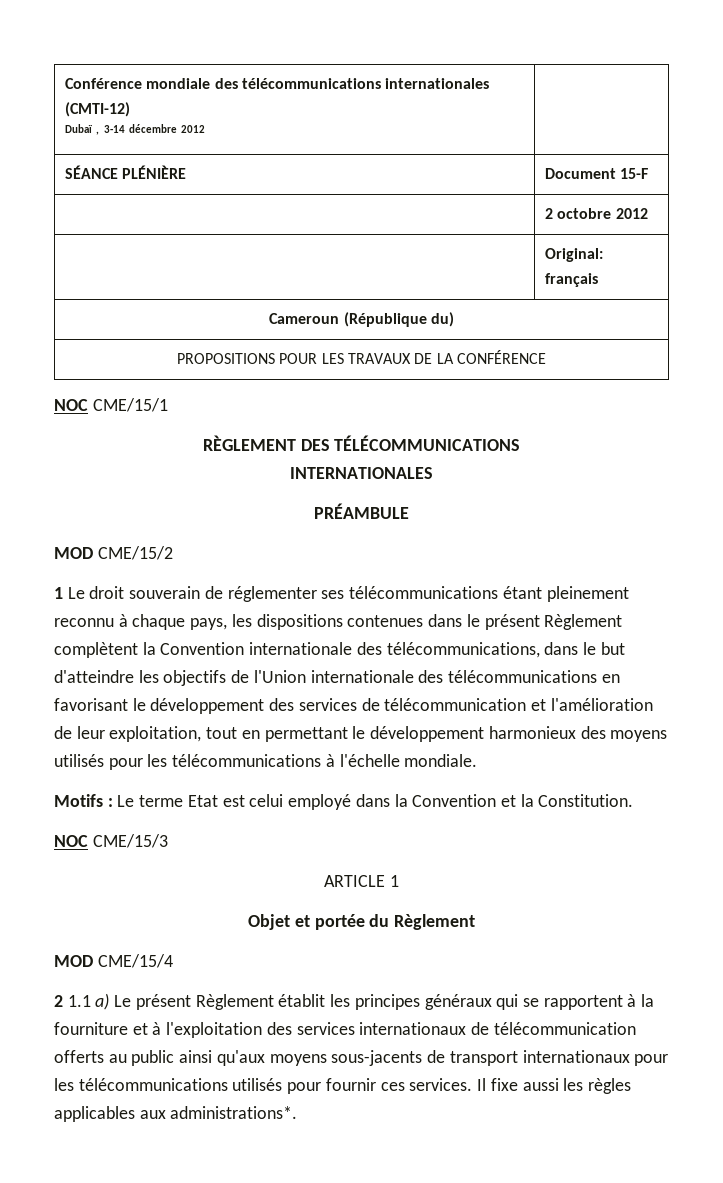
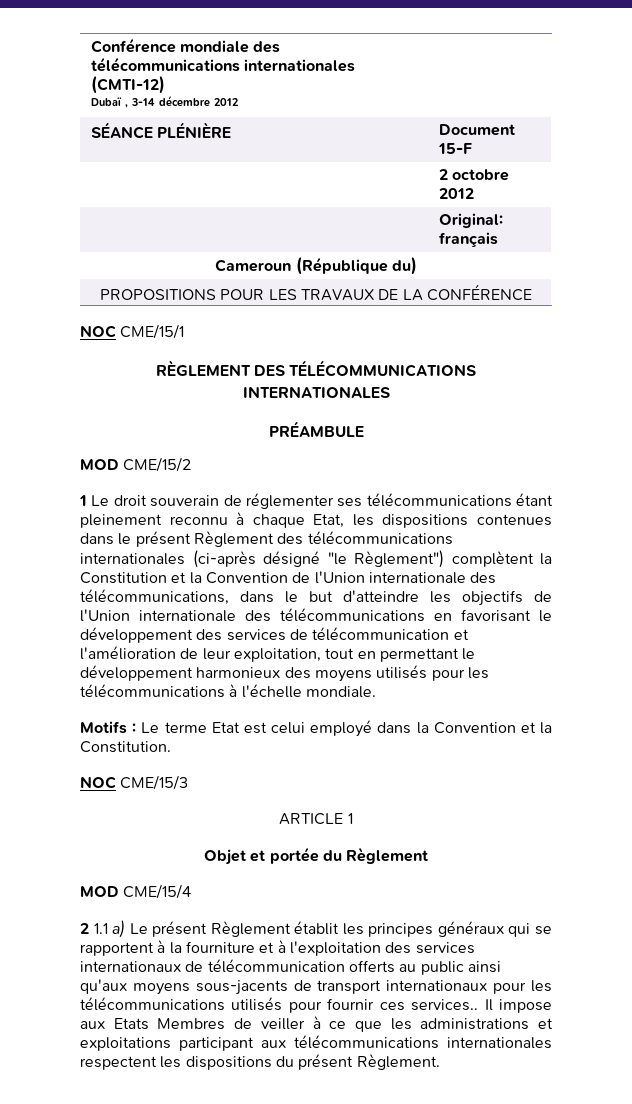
[190,618,228,630] pays, -> [313,514,345,528] Etat,
[54,642,245,658] complètent la Convention -> [277,531,453,545] [80,550,552,568] [80,571,365,584] des télécommunications internationales (ci-après désigné "le Règlement") complètent la Constitution et la Convention de l'Union
[409,1078,631,1094] [54,1106,298,1122] services. Il fixe aussi les règles applicables aux administrations*. -> [411,999,552,1013] [80,1016,553,1032] [80,1035,552,1051] [80,1054,440,1070] services.. Il impose aux Etats Membres de veiller à ce que les administrations et exploitations participant aux télécommunications internationales respectent les dispositions du présent Règlement.

